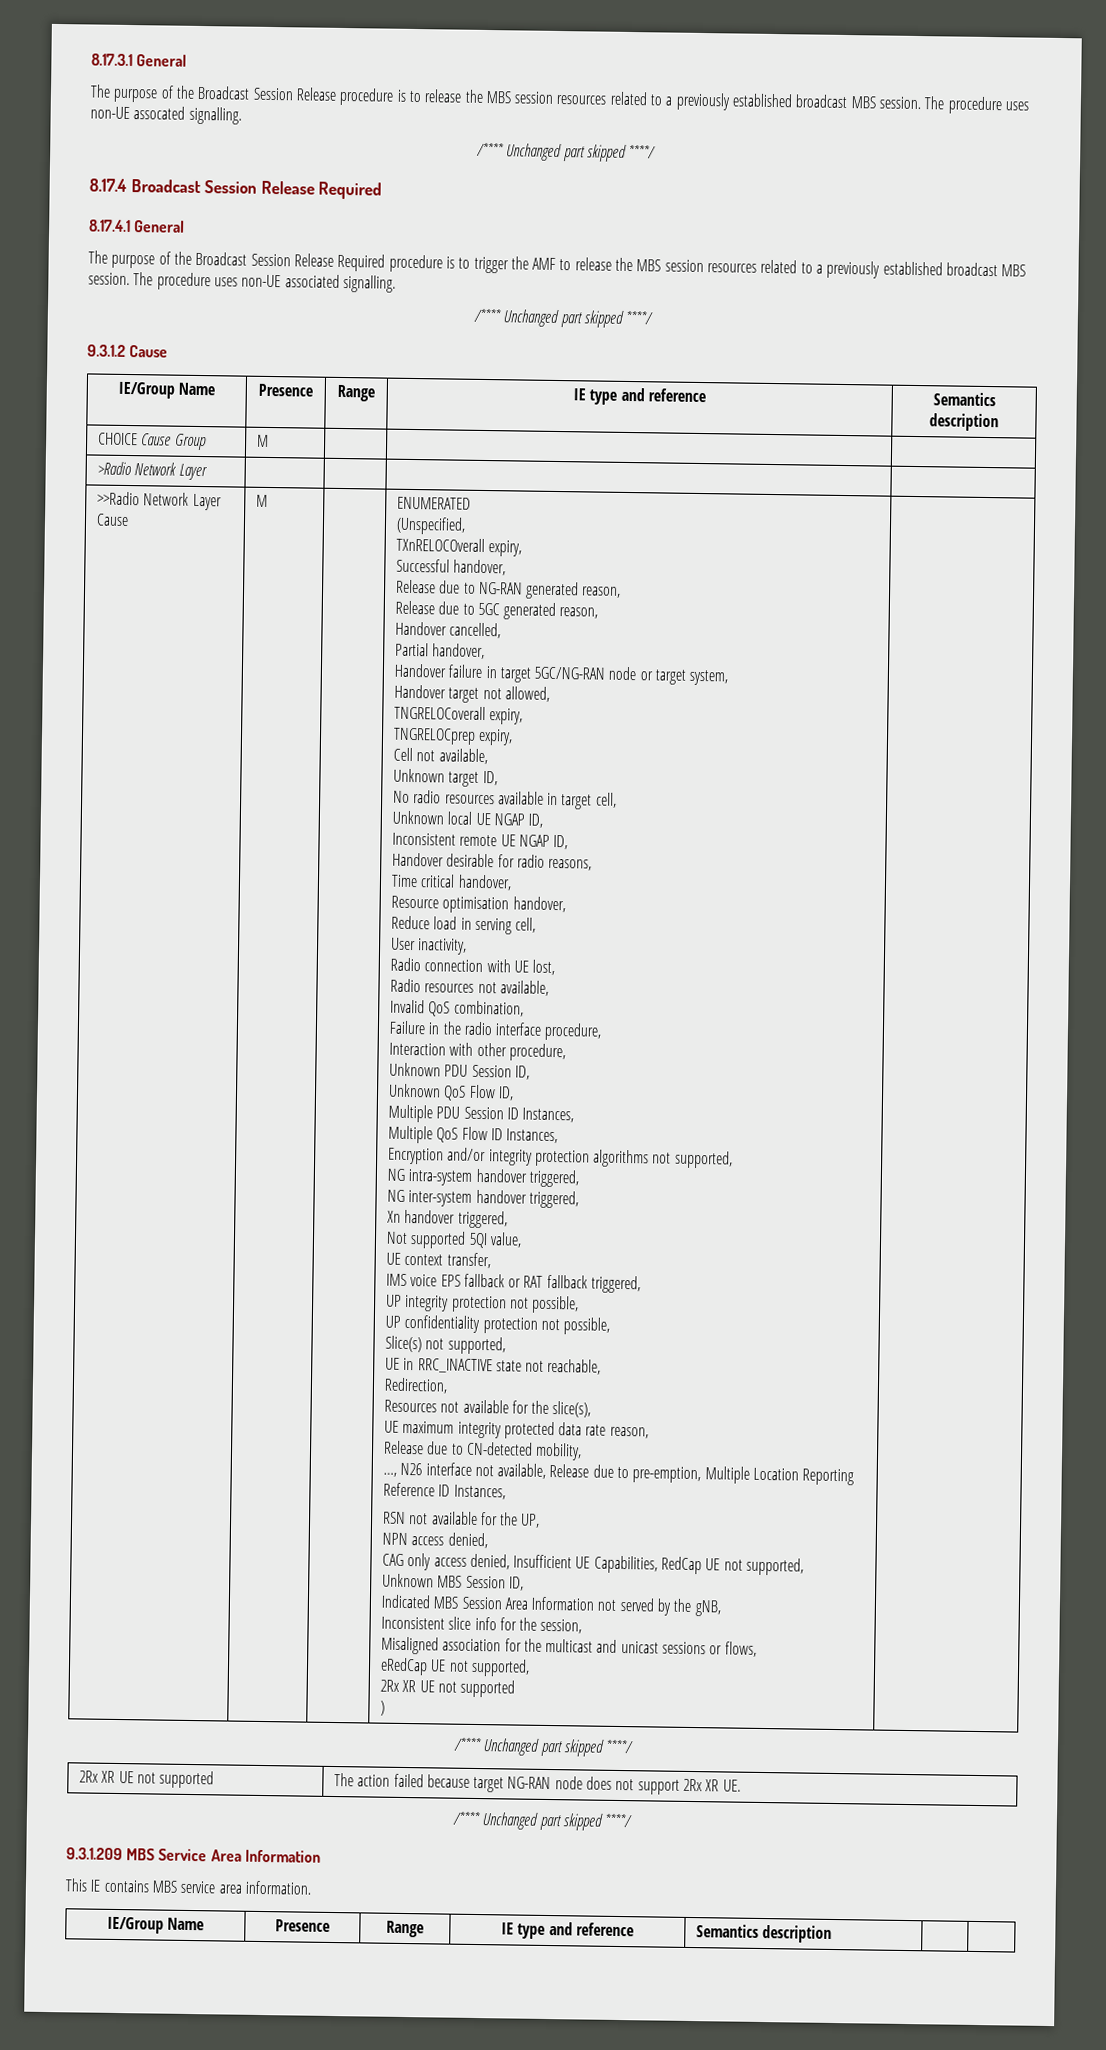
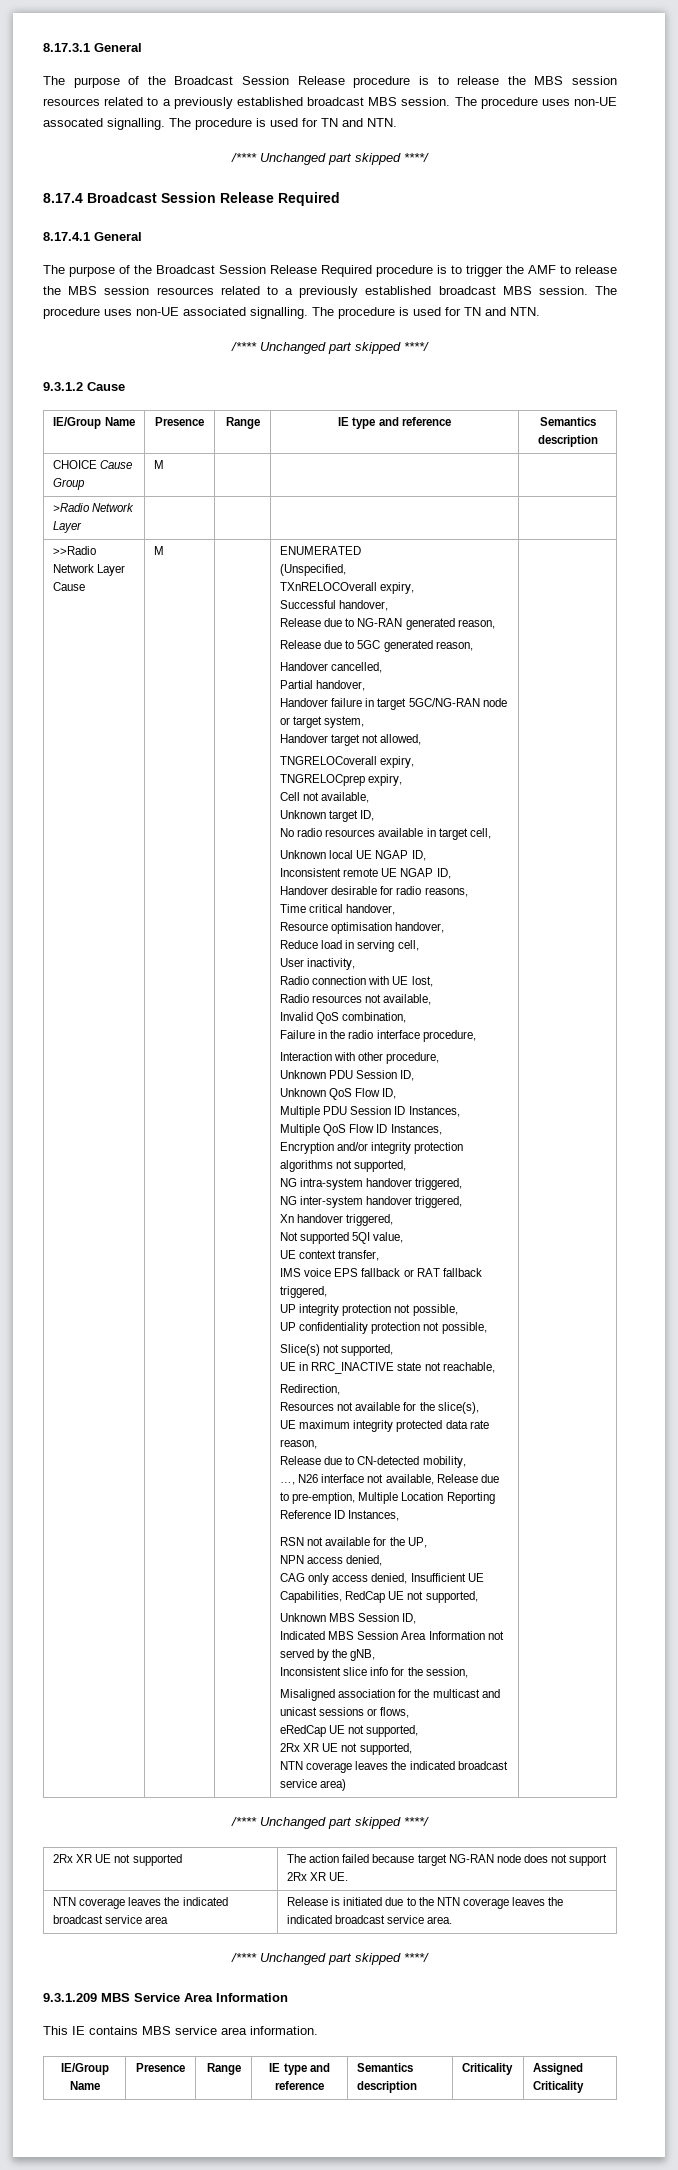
(242, 115) none -> [169,118,397,130] The procedure is used for TN and NTN.
(396, 283) none -> [312,307,540,319] The procedure is used for TN and NTN.
[460,1679,516,1698] [379,1700,385,1716] supported // ) -> [359,1743,412,1755] [280,1761,508,1773] [280,1779,347,1791] supported, // NTN coverage leaves the indicated broadcast service area)
(741, 1785) none -> [53,1897,228,1909] [53,1915,169,1924] [287,1897,564,1909] [287,1915,453,1924] // NTN coverage leaves the indicated broadcast service area | Release is initiated due to the NTN coverage leaves the indicated broadcast service area.
(833, 1934) | -> [462,2063,514,2075] [533,2063,584,2075] [533,2081,585,2093] Criticality | Assigned Criticality

